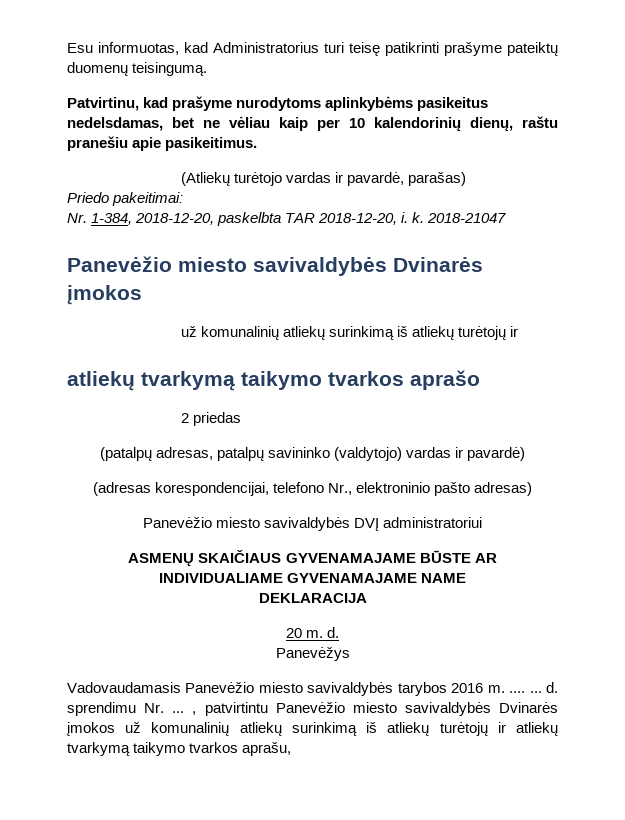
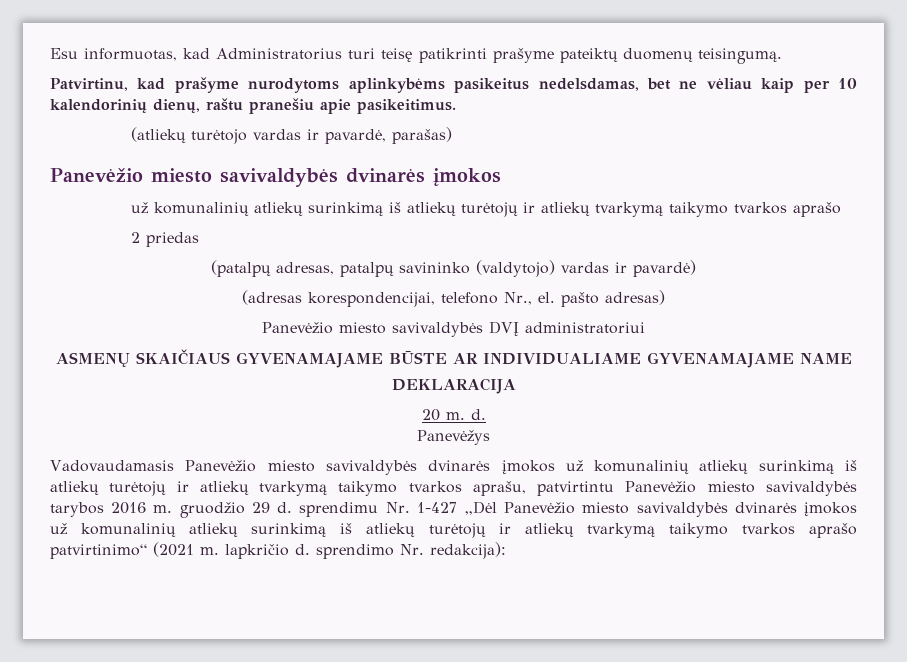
[180,172,230,186] (Atliekų -> [131,127,187,143] (atliekų
[67,192,184,206] [67,212,507,226] [67,256,483,276] // Priedo pakeitimai: // Nr. 1-384, 2018-12-20, paskelbta TAR 2018-12-20, i. k. 2018-21047 // Panevėžio miesto savivaldybės Dvinarės -> [50,168,425,187] // Panevėžio miesto savivaldybės dvinarės
(518, 331) // -> (536, 207) none
[356,482,431,493] elektroninio -> [537,292,555,303] el.
[397,682,559,696] [67,702,558,716] tarybos 2016 m. .... ... d. sprendimu Nr. ... , patvirtintu Panevėžio miesto savivaldybės Dvinarės -> [428,460,491,471] dvinarės
(292, 749) none -> [537,481,857,496] [50,501,858,518] [50,523,857,538] [50,542,506,559] patvirtintu Panevėžio miesto savivaldybės tarybos 2016 m. gruodžio 29 d. sprendimu Nr. 1-427 „Dėl Panevėžio miesto savivaldybės dvinarės įmokos už komunalinių atliekų surinkimą iš atliekų turėtojų ir atliekų tvarkymą taikymo tvarkos aprašo patvirtinimo“ (2021 m. lapkričio d. sprendimo Nr. redakcija):

